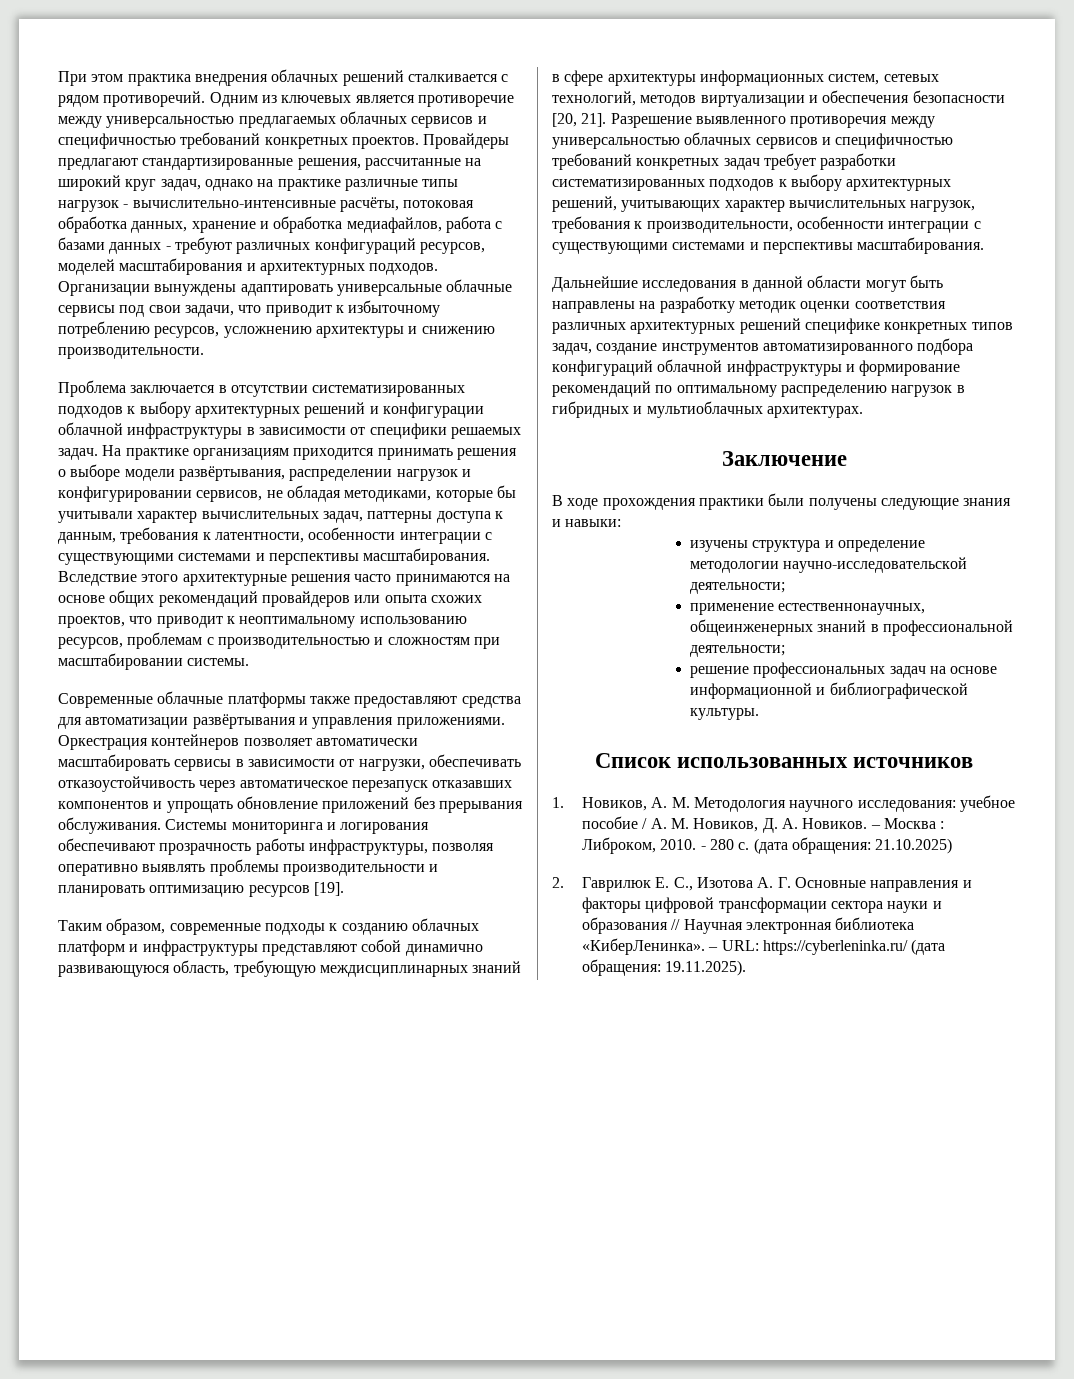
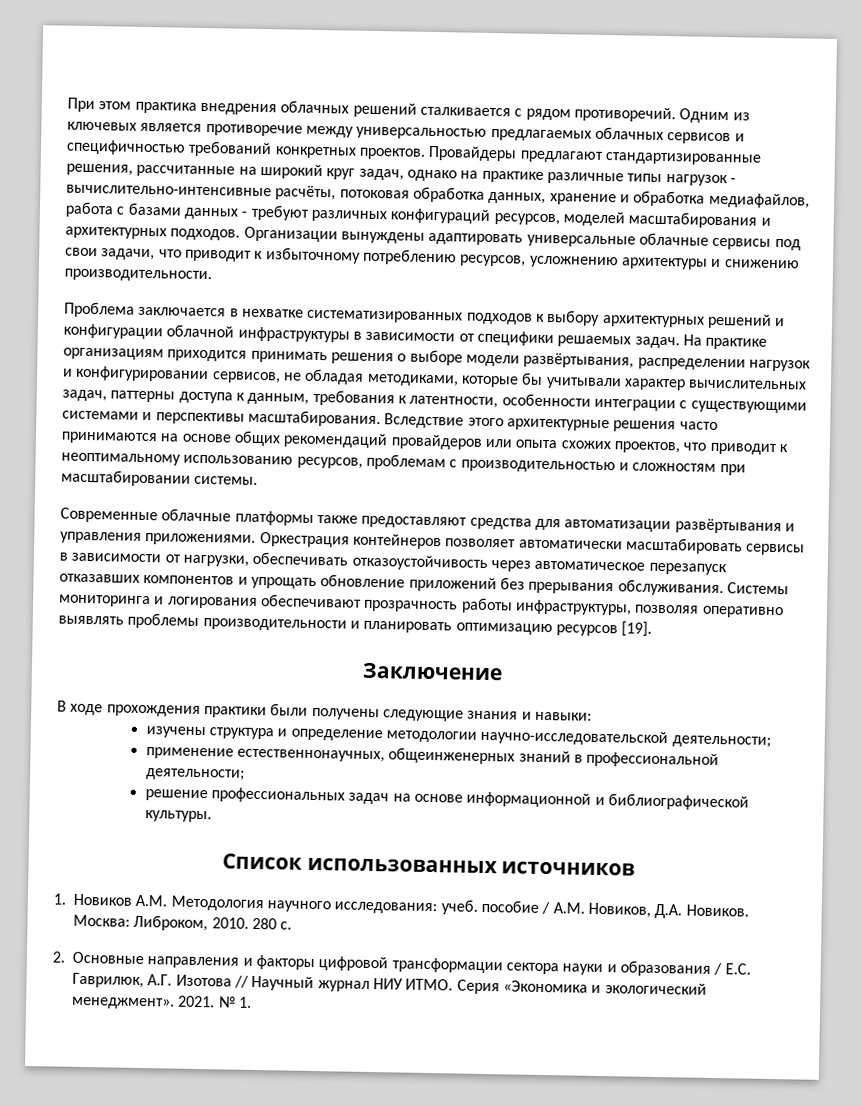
[230,385,308,397] отсутствии -> [241,308,304,318] нехватке
[58,918,479,935] [58,939,483,956] [58,960,522,977] [552,70,939,86] [552,90,1005,107] [552,113,935,128] [552,132,954,149] [552,153,897,170] [552,174,952,191] [552,196,976,212] [552,216,981,233] [552,237,985,254] [552,275,943,292] [552,296,946,313] [552,318,1013,334] [552,338,974,355] [552,359,961,376] [552,381,965,397] [552,401,863,418] // Таким образом, современные подходы к созданию облачных платформ и инфраструктуры представляют собой динамично развивающуюся область, требующую междисциплинарных знаний в сфере архитектуры информационных систем, сетевых технологий, методов виртуализации и обеспечения безопасности [20, 21]. Разрешение выявленного противоречия между универсальностью облачных сервисов и специфичностью требований конкретных задач требует разработки систематизированных подходов к выбору архитектурных решений, учитывающих характер вычислительных нагрузок, требования к производительности, особенности интеграции с существующими системами и перспективы масштабирования. // Дальнейшие исследования в данной области могут быть направлены на разработку методик оценки соответствия различных архитектурных решений специфике конкретных типов задач, создание инструментов автоматизированного подбора конфигураций облачной инфраструктуры и формирование рекомендаций по оптимальному распределению нагрузок в гибридных и мультиоблачных архитектурах. -> (653, 629) none
[582,797,690,811] Новиков, А. М. -> [73,893,168,907] Новиков А.М.
[959,795,1015,812] учебное -> [440,899,478,915] учеб.
[650,818,945,833] А. М. Новиков, Д. А. Новиков. – Москва : -> [552,902,749,919] [73,914,130,927] А.М. Новиков, Д.А. Новиков. Москва:
[700,846,706,850] - -> (249, 923) none
[753,837,953,854] [552,877,791,892] (дата обращения: 21.10.2025) // 2. Гаврилюк Е. С., Изотова А. Г. -> [52,951,65,963] // 2.
[671,917,915,934] [582,938,946,955] [582,959,747,976] // Научная электронная библиотека «КиберЛенинка». – URL: https://cyberleninka.ru/ (дата обращения: 19.11.2025). -> [713,962,751,976] [72,972,707,995] [71,995,252,1010] / Е.С. Гаврилюк, А.Г. Изотова // Научный журнал НИУ ИТМО. Серия «Экономика и экологический менеджмент». 2021. № 1.

